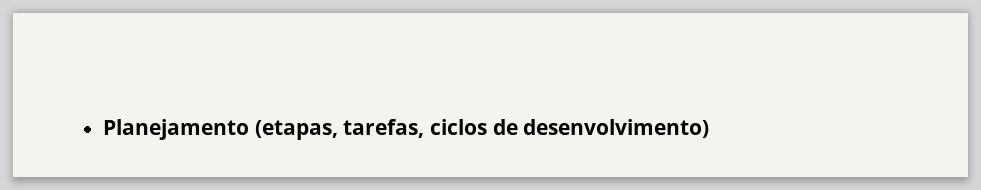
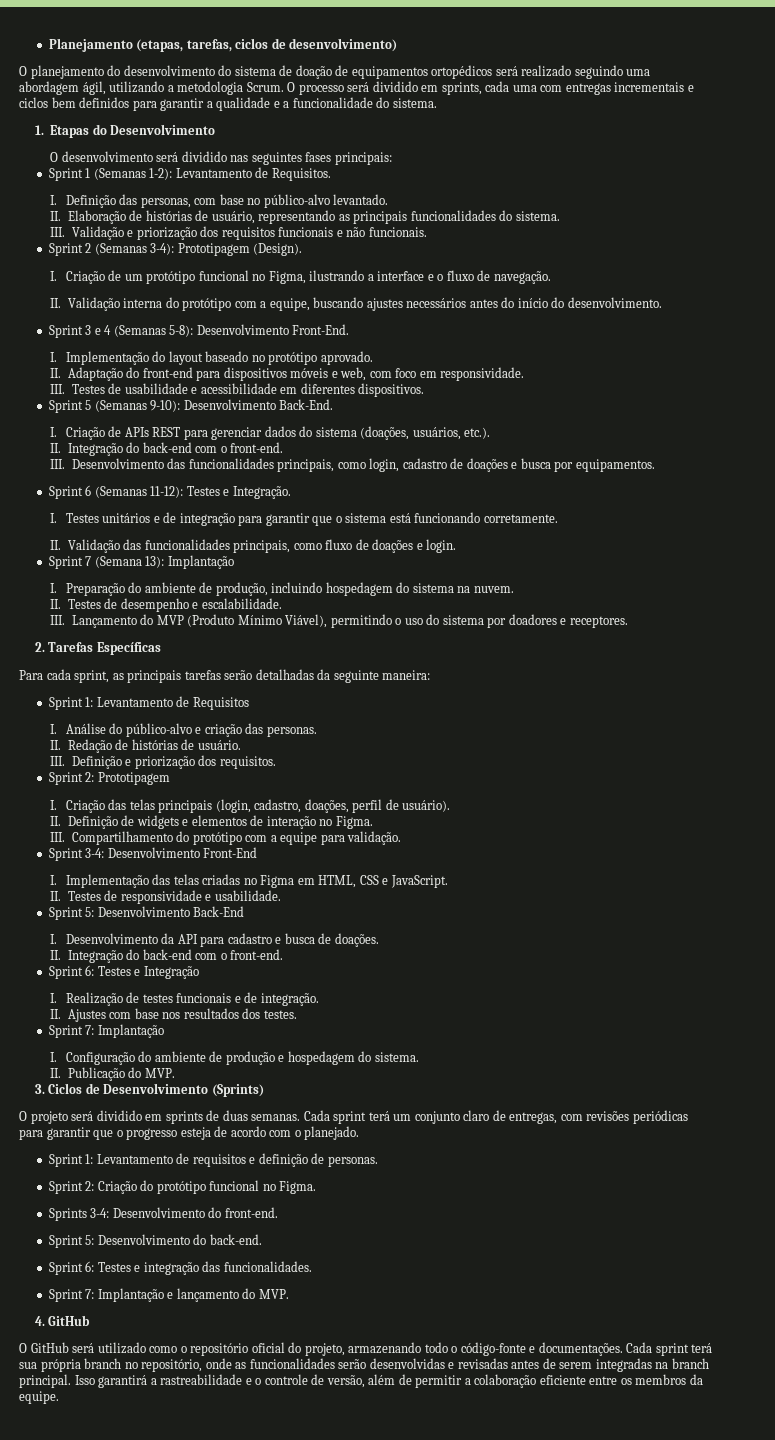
(710, 128) none -> [19,65,651,79] [19,81,694,95] [19,97,437,111] [34,124,216,138] [50,151,392,165] [48,167,331,181] [50,194,389,208] [50,210,560,224] [50,226,427,240] [48,243,303,256] [50,270,551,284] [50,297,662,311] [48,324,350,338] [50,351,373,365] [50,367,525,381] [50,383,425,397] [48,399,334,413] [50,426,491,440] [50,442,284,456] [50,458,655,472] [48,485,291,499] [50,512,558,526] [50,539,457,553] [48,555,234,569] [50,582,514,596] [50,598,282,612] [50,614,628,628] [34,642,161,655] [19,669,431,683] [48,696,249,710] [50,723,317,737] [50,739,241,753] [50,755,276,769] [48,772,170,785] [50,799,451,813] [50,815,373,829] [50,831,402,845] [48,847,258,861] [50,874,448,888] [50,890,281,904] [48,906,245,920] [50,933,379,947] [50,949,284,963] [48,965,199,979] [50,992,319,1006] [50,1008,297,1022] [48,1024,164,1038] [50,1051,419,1065] [50,1067,175,1081] [34,1083,264,1097] [19,1110,688,1124] [19,1126,360,1140] [48,1153,378,1167] [48,1180,317,1194] [48,1207,278,1221] [48,1234,262,1248] [48,1261,312,1275] [48,1288,289,1302] [34,1315,91,1326] [19,1342,713,1356] [19,1358,709,1372] [19,1374,703,1388] [19,1391,59,1404] // O planejamento do desenvolvimento do sistema de doação de equipamentos ortopédicos será realizado seguindo uma abordagem ágil, utilizando a metodologia Scrum. O processo será dividido em sprints, cada uma com entregas incrementais e ciclos bem definidos para garantir a qualidade e a funcionalidade do sistema. // 1. Etapas do Desenvolvimento // O desenvolvimento será dividido nas seguintes fases principais: // Sprint 1 (Semanas 1-2): Levantamento de Requisitos. // I. Definição das personas, com base no público-alvo levantado. // II. Elaboração de histórias de usuário, representando as principais funcionalidades do sistema. // III. Validação e priorização dos requisitos funcionais e não funcionais. // Sprint 2 (Semanas 3-4): Prototipagem (Design). // I. Criação de um protótipo funcional no Figma, ilustrando a interface e o fluxo de navegação. // II. Validação interna do protótipo com a equipe, buscando ajustes necessários antes do início do desenvolvimento. // Sprint 3 e 4 (Semanas 5-8): Desenvolvimento Front-End. // I. Implementação do layout baseado no protótipo aprovado. // II. Adaptação do front-end para dispositivos móveis e web, com foco em responsividade. // III. Testes de usabilidade e acessibilidade em diferentes dispositivos. // Sprint 5 (Semanas 9-10): Desenvolvimento Back-End. // I. Criação de APIs REST para gerenciar dados do sistema (doações, usuários, etc.). // II. Integração do back-end com o front-end. // III. Desenvolvimento das funcionalidades principais, como login, cadastro de doações e busca por equipamentos. // Sprint 6 (Semanas 11-12): Testes e Integração. // I. Testes unitários e de integração para garantir que o sistema está funcionando corretamente. // II. Validação das funcionalidades principais, como fluxo de doações e login. // Sprint 7 (Semana 13): Implantação // I. Preparação do ambiente de produção, incluindo hospedagem do sistema na nuvem. // II. Testes de desempenho e escalabilidade. // III. Lançamento do MVP (Produto Mínimo Viável), permitindo o uso do sistema por doadores e receptores. // 2. Tarefas Específicas // Para cada sprint, as principais tarefas serão detalhadas da seguinte maneira: // Sprint 1: Levantamento de Requisitos // I. Análise do público-alvo e criação das personas. // II. Redação de histórias de usuário. // III. Definição e priorização dos requisitos. // Sprint 2: Prototipagem // I. Criação das telas principais (login, cadastro, doações, perfil de usuário). // II. Definição de widgets e elementos de interação no Figma. // III. Compartilhamento do protótipo com a equipe para validação. // Sprint 3-4: Desenvolvimento Front-End // I. Implementação das telas criadas no Figma em HTML, CSS e JavaScript. // II. Testes de responsividade e usabilidade. // Sprint 5: Desenvolvimento Back-End // I. Desenvolvimento da API para cadastro e busca de doações. // II. Integração do back-end com o front-end. // Sprint 6: Testes e Integração // I. Realização de testes funcionais e de integração. // II. Ajustes com base nos resultados dos testes. // Sprint 7: Implantação // I. Configuração do ambiente de produção e hospedagem do sistema. // II. Publicação do MVP. // 3. Ciclos de Desenvolvimento (Sprints) // O projeto será dividido em sprints de duas semanas. Cada sprint terá um conjunto claro de entregas, com revisões periódicas para garantir que o progresso esteja de acordo com o planejado. // Sprint 1: Levantamento de requisitos e definição de personas. // Sprint 2: Criação do protótipo funcional no Figma. // Sprints 3-4: Desenvolvimento do front-end. // Sprint 5: Desenvolvimento do back-end. // Sprint 6: Testes e integração das funcionalidades. // Sprint 7: Implantação e lançamento do MVP. // 4. GitHub // O GitHub será utilizado como o repositório oficial do projeto, armazenando todo o código-fonte e documentações. Cada sprint terá sua própria branch no repositório, onde as funcionalidades serão desenvolvidas e revisadas antes de serem integradas na branch principal. Isso garantirá a rastreabilidade e o controle de versão, além de permitir a colaboração eficiente entre os membros da equipe.

